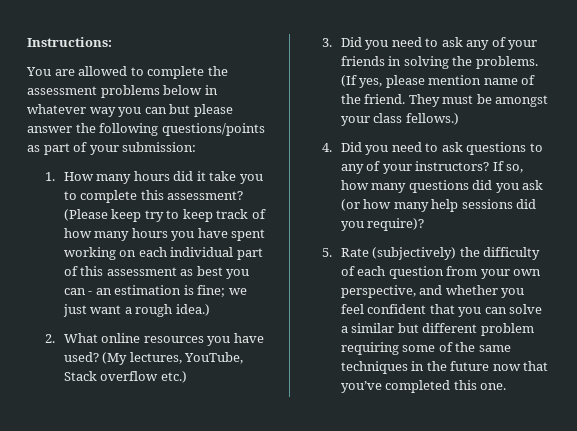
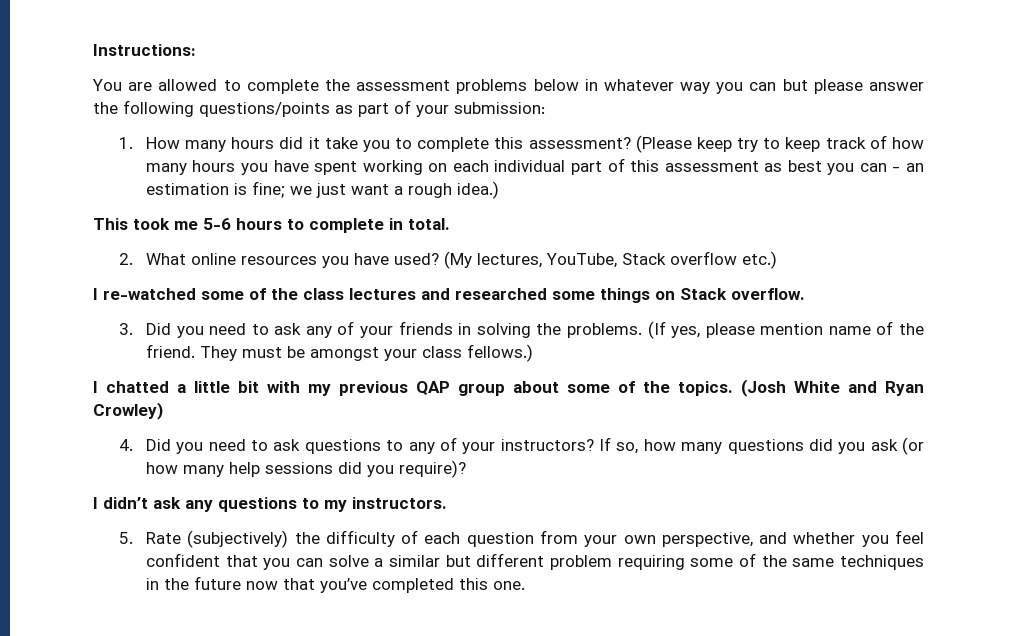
(210, 310) none -> [93,218,450,233] // This took me 5-6 hours to complete in total.
(187, 377) none -> [93,288,805,303] // I re-watched some of the class lectures and researched some things on Stack overflow.
(459, 119) none -> [93,379,924,397] [93,402,163,420] // I chatted a little bit with my previous QAP group about some of the topics. (Josh White and Ryan Crowley)
(425, 224) none -> [93,497,447,512] // I didn’t ask any questions to my instructors.

